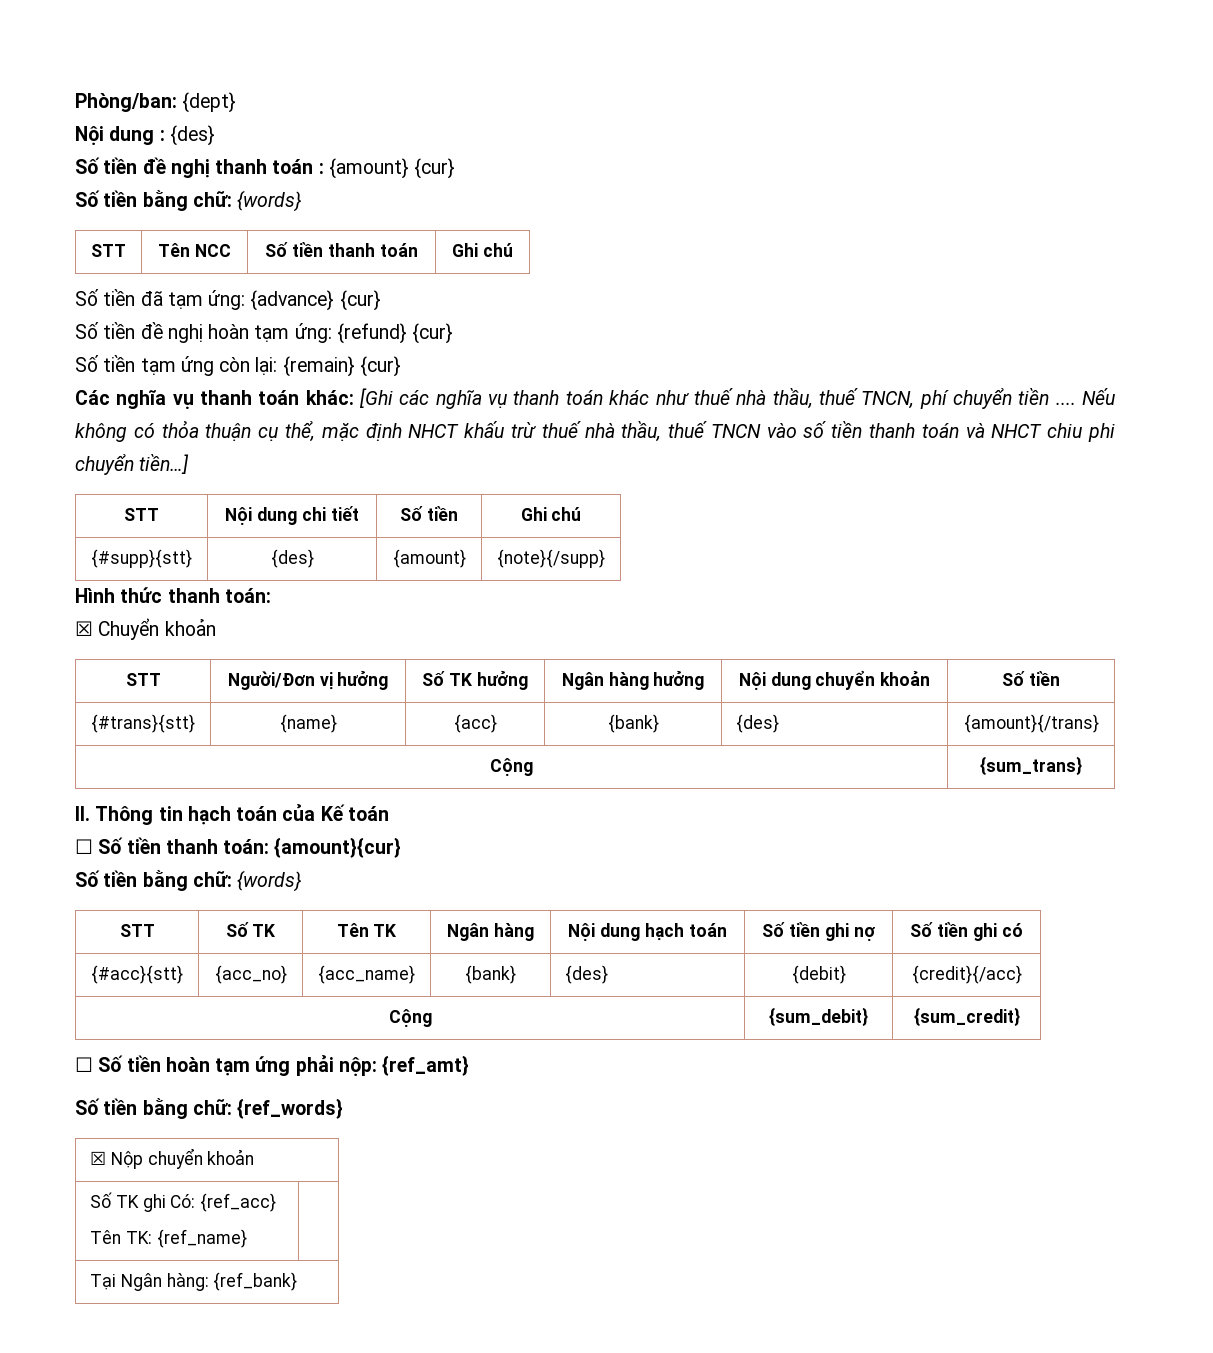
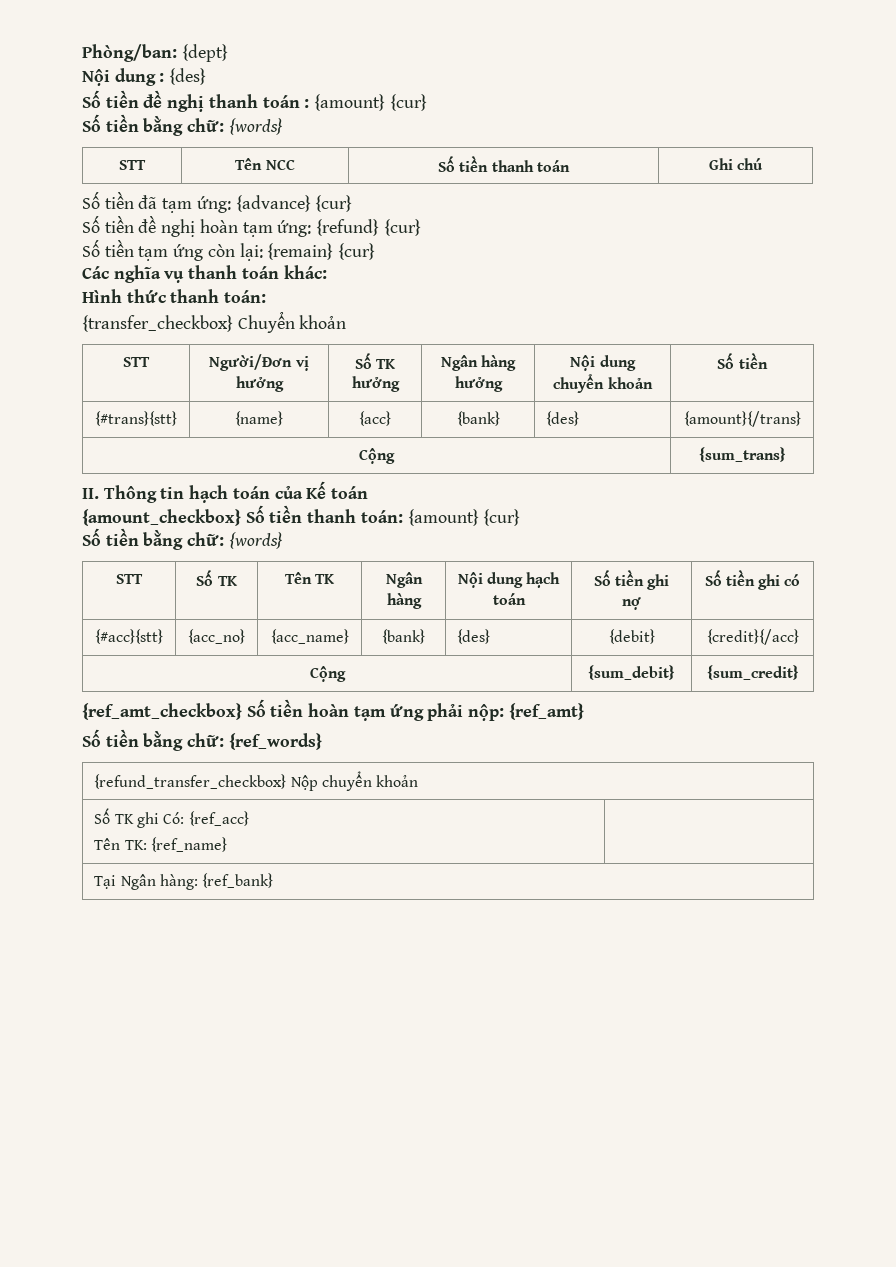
[359,387,1115,409] [75,420,1115,442] [75,453,190,475] [124,508,159,521] [225,506,359,525] [400,506,458,521] [520,507,582,521] [91,549,192,568] [270,549,314,568] [392,549,466,568] [497,549,605,568] [Ghi các nghĩa vụ thanh toán khác như thuế nhà thầu, thuế TNCN, phí chuyển tiền .... Nếu không có thỏa thuận cụ thể, mặc định NHCT khấu trừ thuế nhà thầu, thuế TNCN vào số tiền thanh toán và NHCT chiu phi chuyển tiền…] // STT | Nội dung chi tiết | Số tiền | Ghi chú // {#supp}{stt} | {des} | {amount} | {note}{/supp} -> (327, 272) none
[75,621,93,636] ☒ -> [82,315,233,332] {transfer_checkbox}
[75,839,93,854] ☐ -> [82,509,241,526] {amount_checkbox}
[274,837,402,858] {amount}{cur} -> [407,509,521,526] {amount} {cur}
[75,1057,93,1072] ☐ -> [82,703,242,720] {ref_amt_checkbox}
[90,1151,107,1165] ☒ -> [94,774,287,789] {refund_transfer_checkbox}

